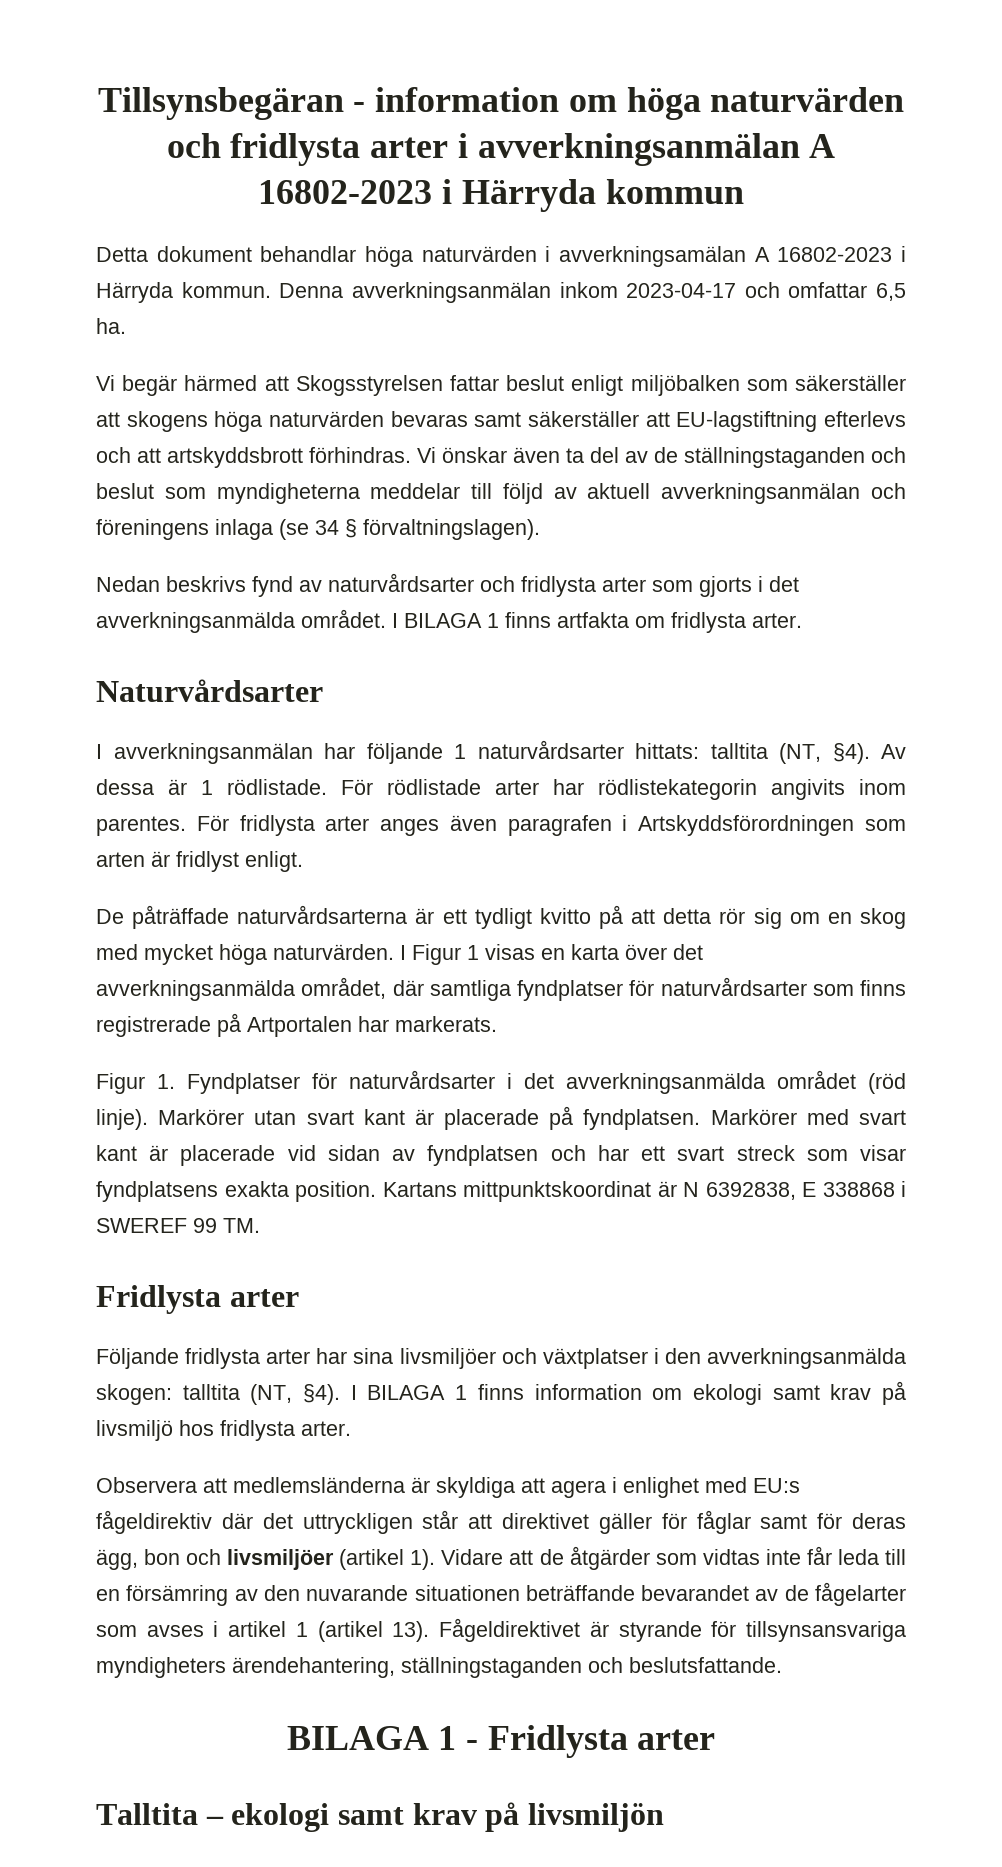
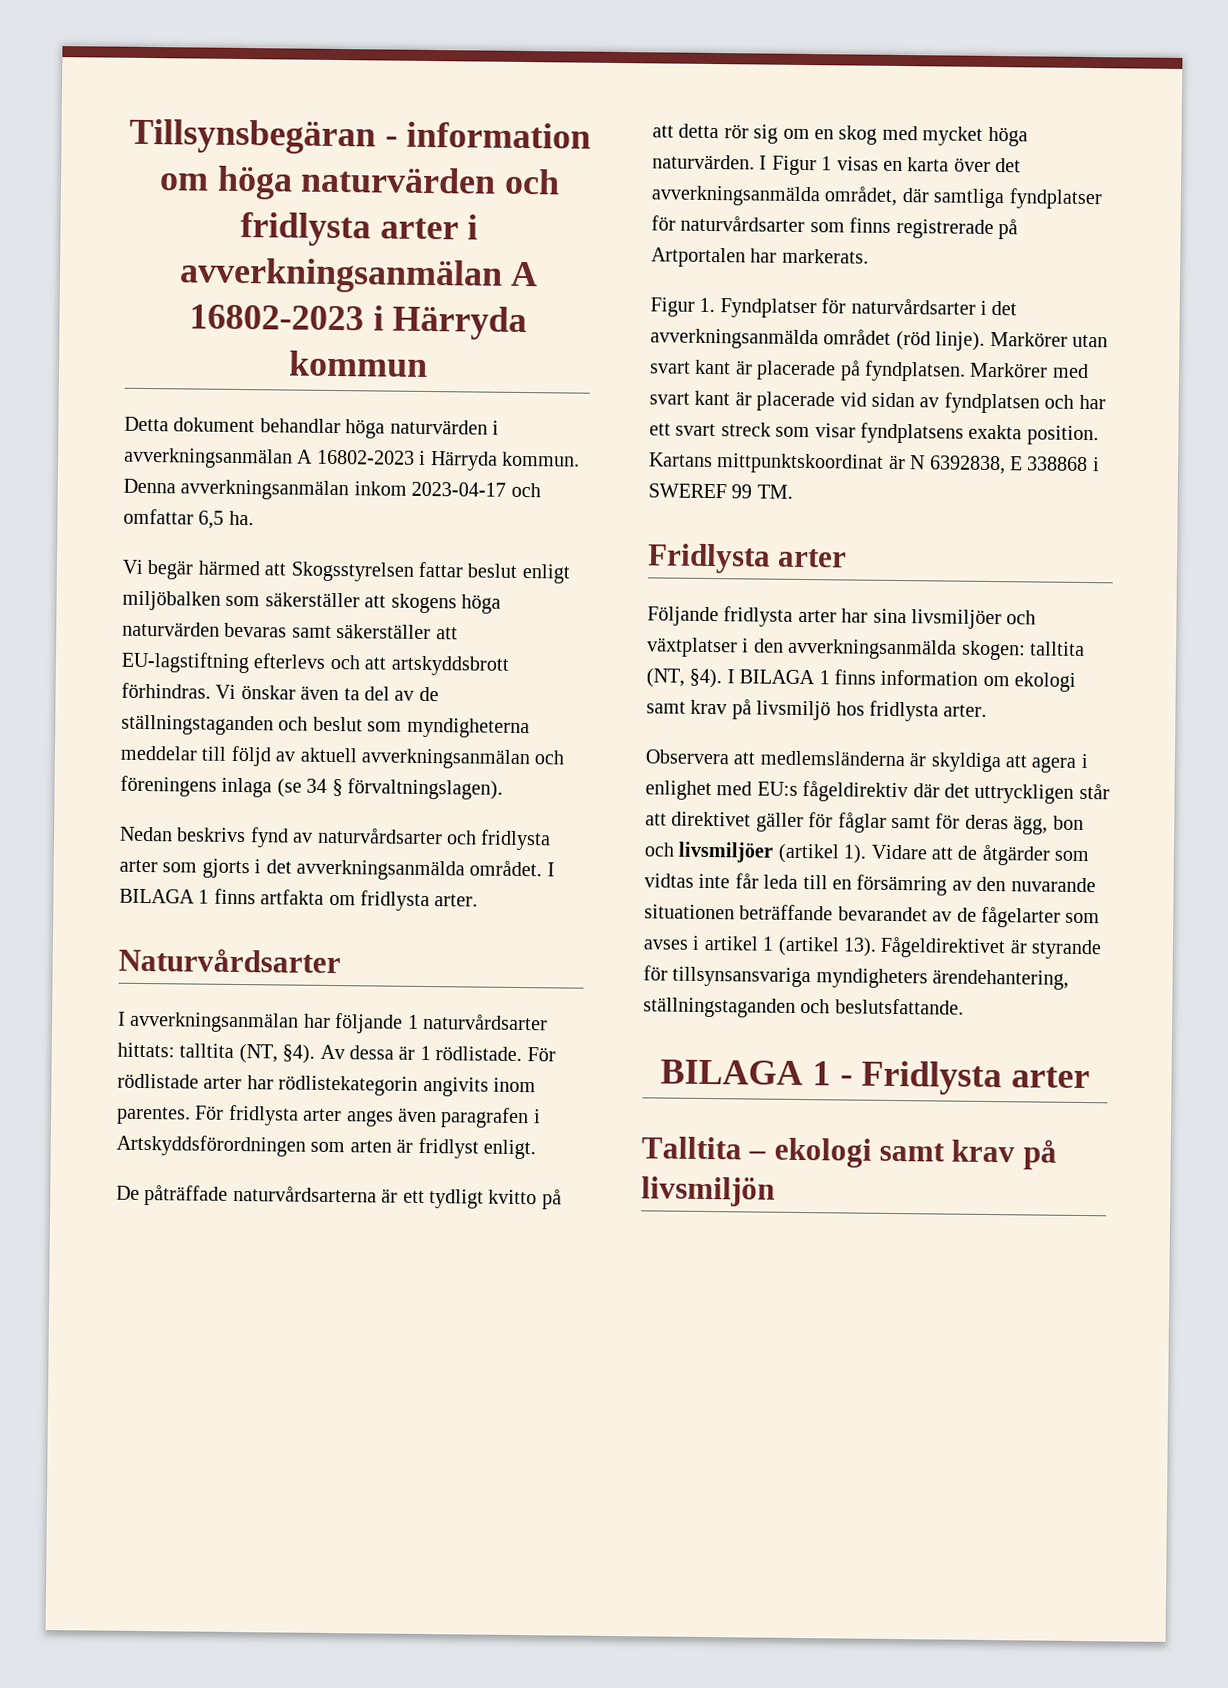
[559,246,746,267] avverkningsamälan -> [123,447,293,469] avverkningsanmälan

